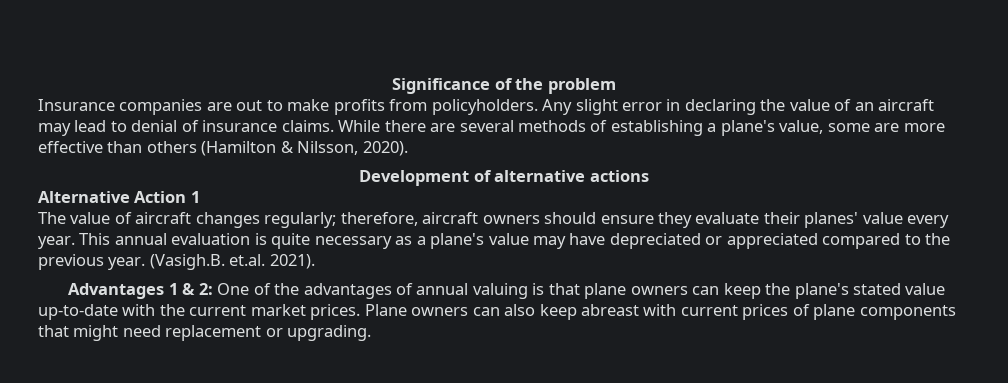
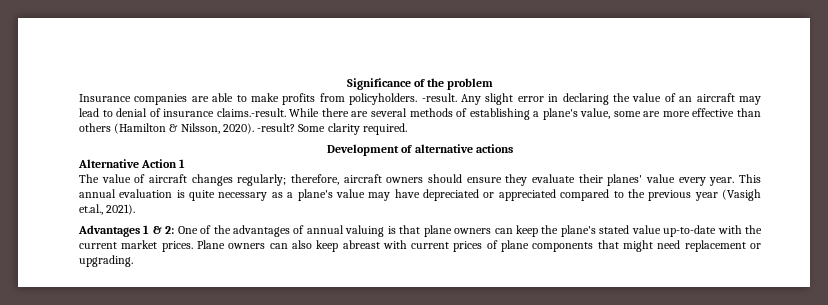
[236,100,263,111] out -> [212,93,234,102] able
(538, 107) none -> [421,93,457,102] -result.
[281,120,334,132] claims. -> [216,108,286,117] claims.-result.
(408, 148) none -> [257,123,407,135] -result? Some clarity required.
[108,254,266,270] year. (Vasigh.B. et.al. -> [694,189,761,201] [79,204,103,215] year (Vasigh et.al.,

